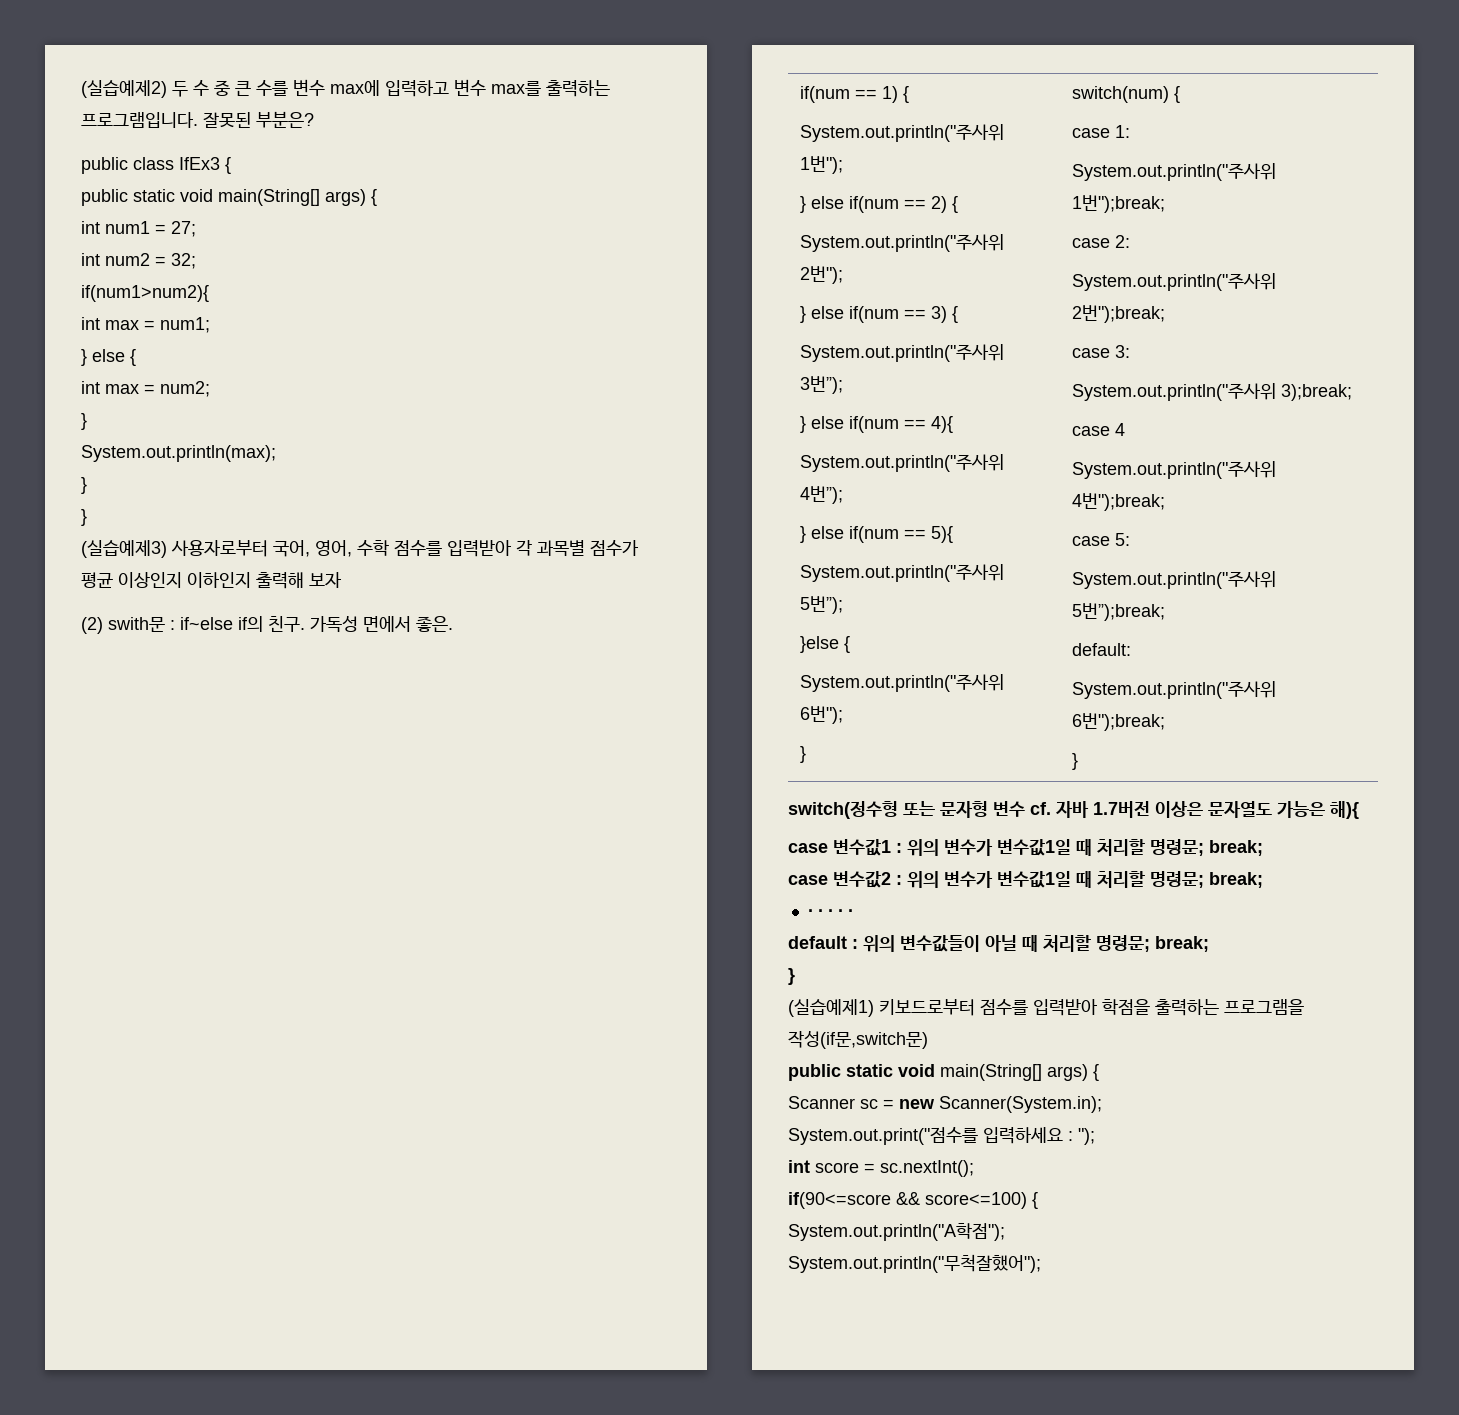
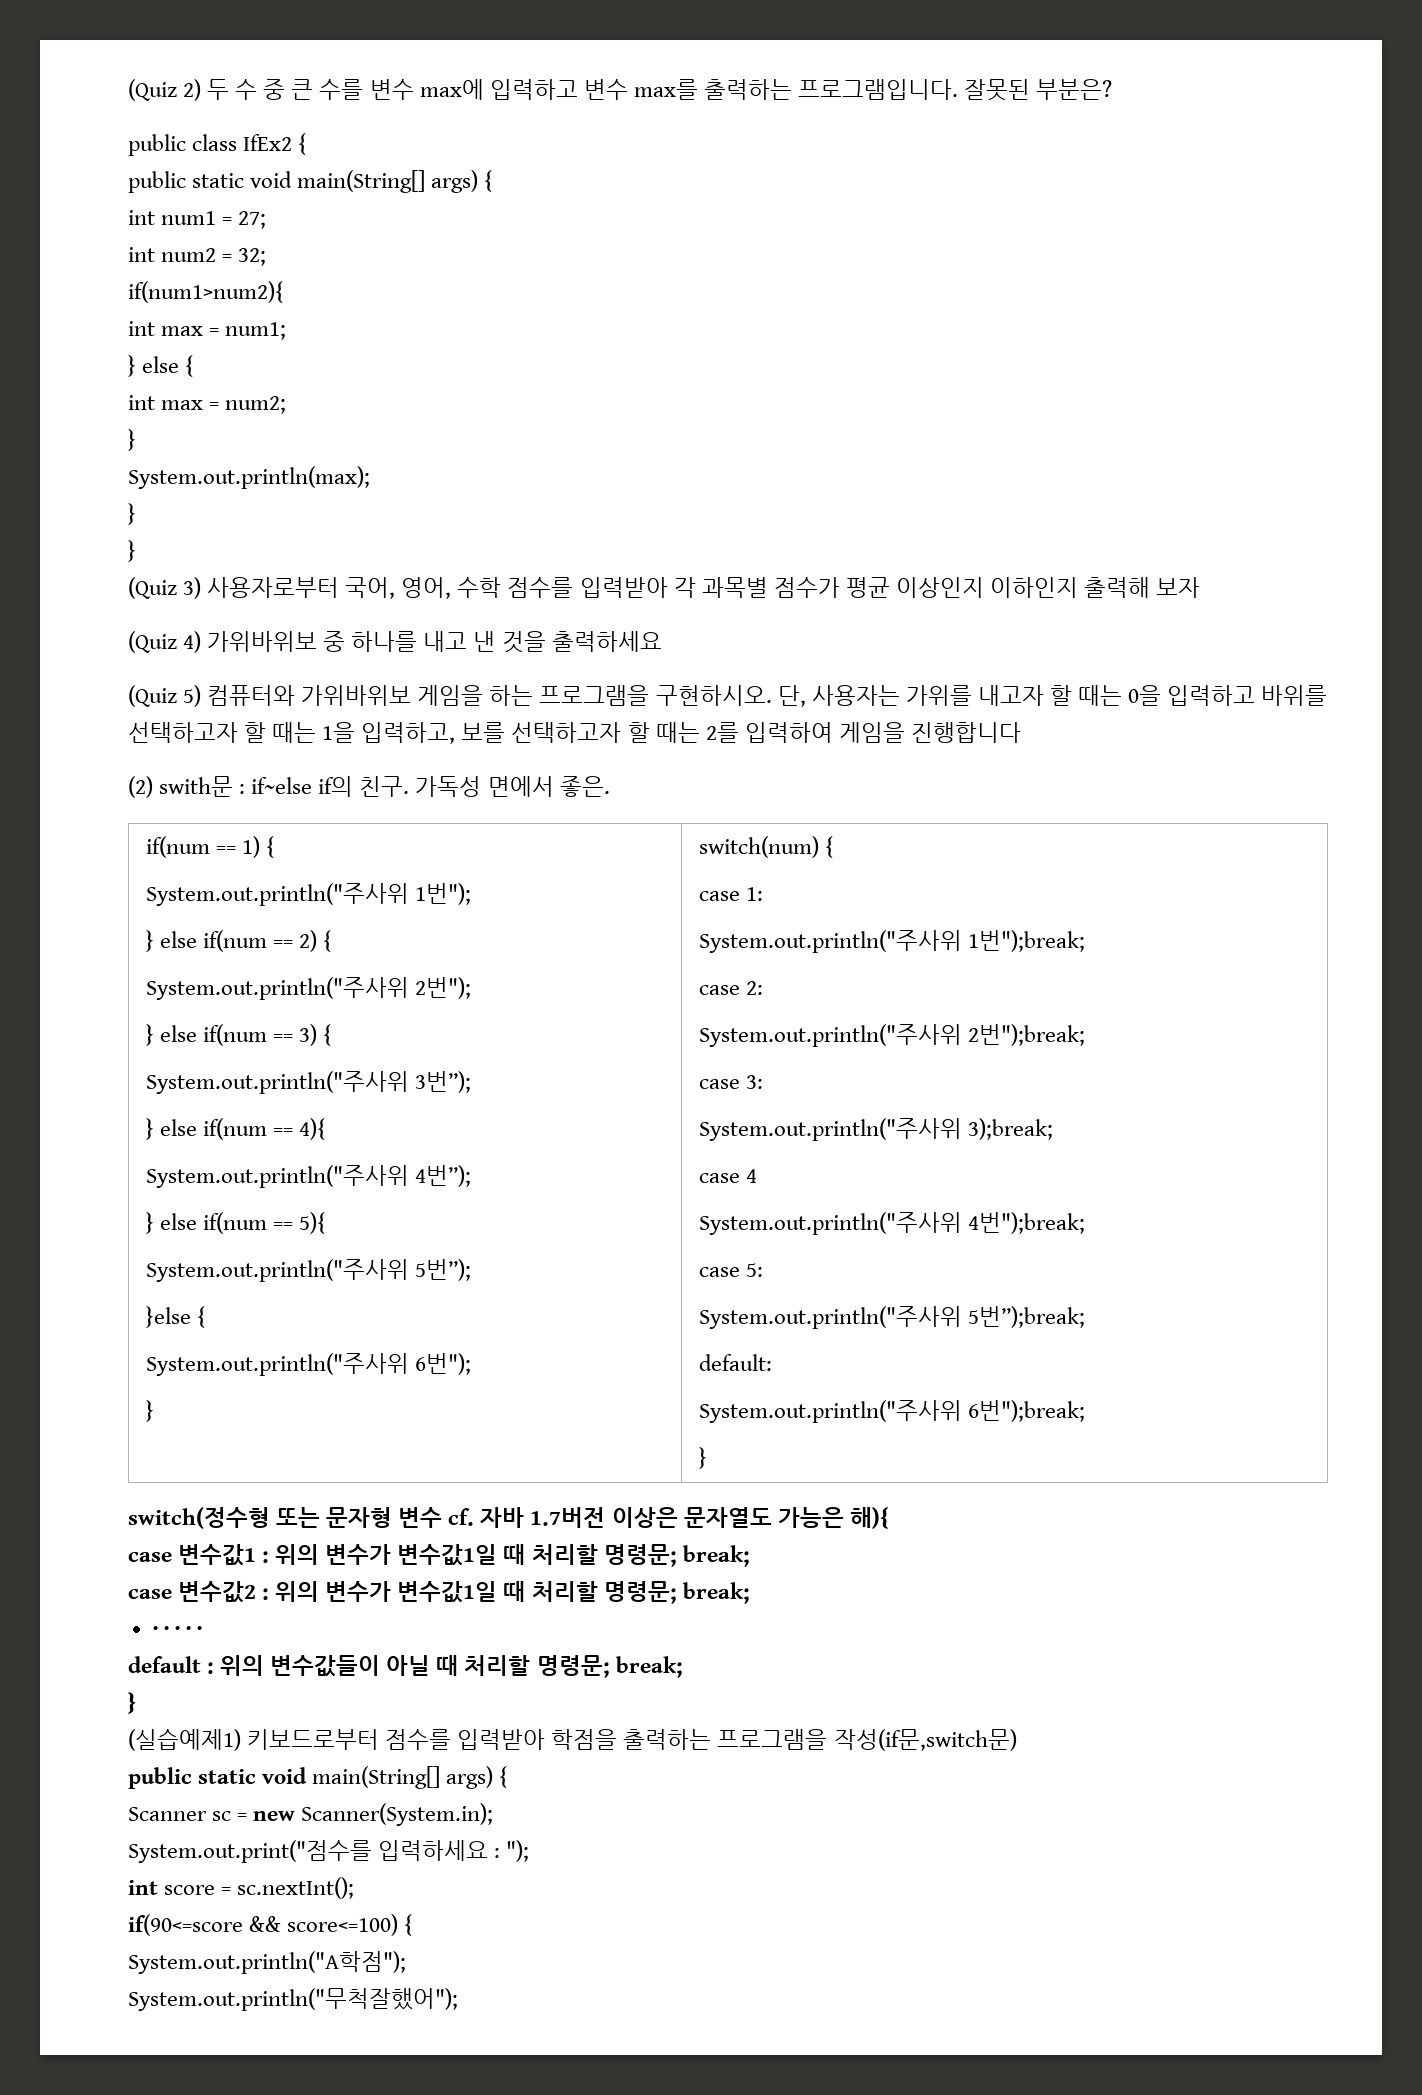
[81,80,167,98] (실습예제2) -> [128,79,202,101] (Quiz 2)
[179,157,220,170] IfEx3 -> [243,134,293,151] IfEx2
[81,540,167,558] (실습예제3) -> [128,577,202,599] (Quiz 3)
(342, 580) none -> [128,631,662,653] [128,685,1328,707] [128,722,1021,744] // (Quiz 4) 가위바위보 중 하나를 내고 낸 것을 출력하세요 // (Quiz 5) 컴퓨터와 가위바위보 게임을 하는 프로그램을 구현하시오. 단, 사용자는 가위를 내고자 할 때는 0을 입력하고 바위를 선택하고자 할 때는 1을 입력하고, 보를 선택하고자 할 때는 2를 입력하여 게임을 진행합니다

